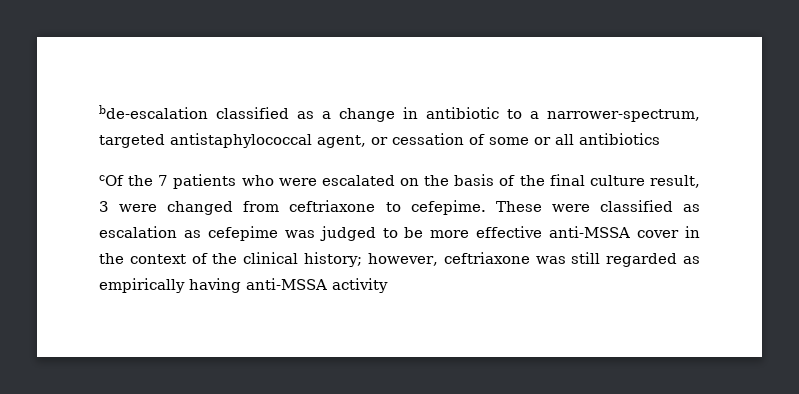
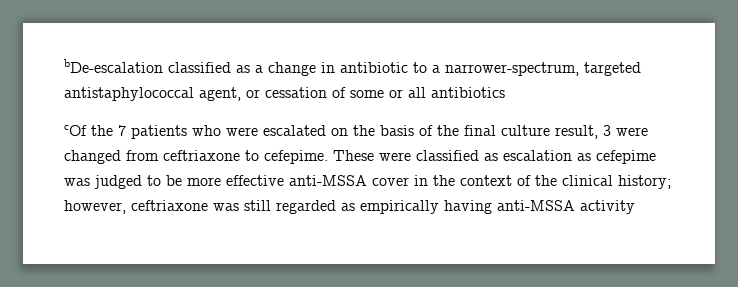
[99,105,208,119] bde-escalation -> [64,59,163,73] bDe-escalation

